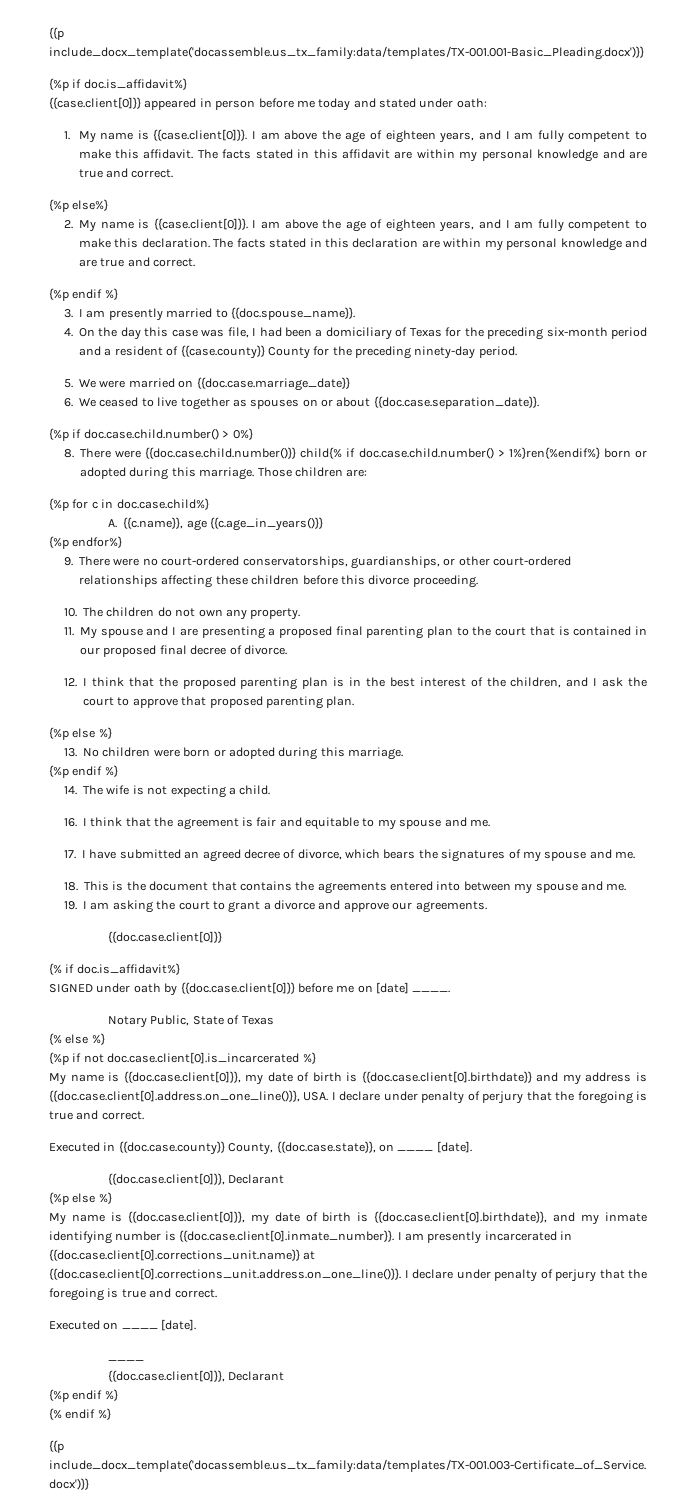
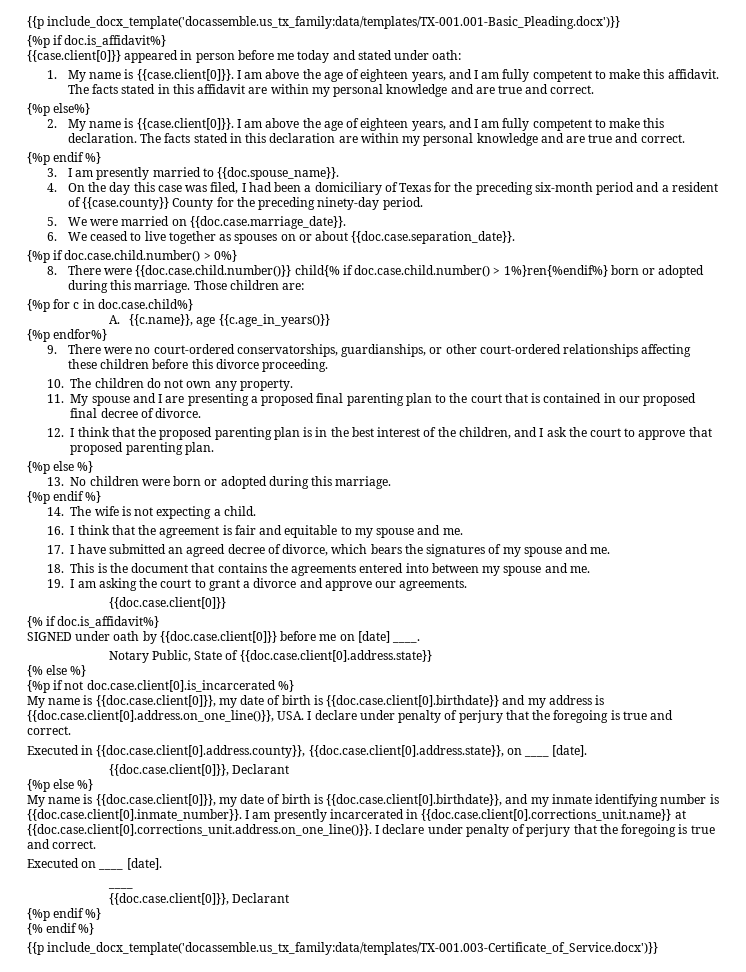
[227,327,249,338] file, -> [210,182,239,194] filed,
[196,377,350,391] {{doc.case.marriage_date}} -> [189,216,346,229] {{doc.case.marriage_date}}.
[241,1016,274,1025] Texas -> [239,650,432,662] {{doc.case.client[0].address.state}}
[118,1141,376,1155] {{doc.case.county}} County, {{doc.case.state}}, -> [96,745,504,758] {{doc.case.client[0].address.county}}, {{doc.case.client[0].address.state}},

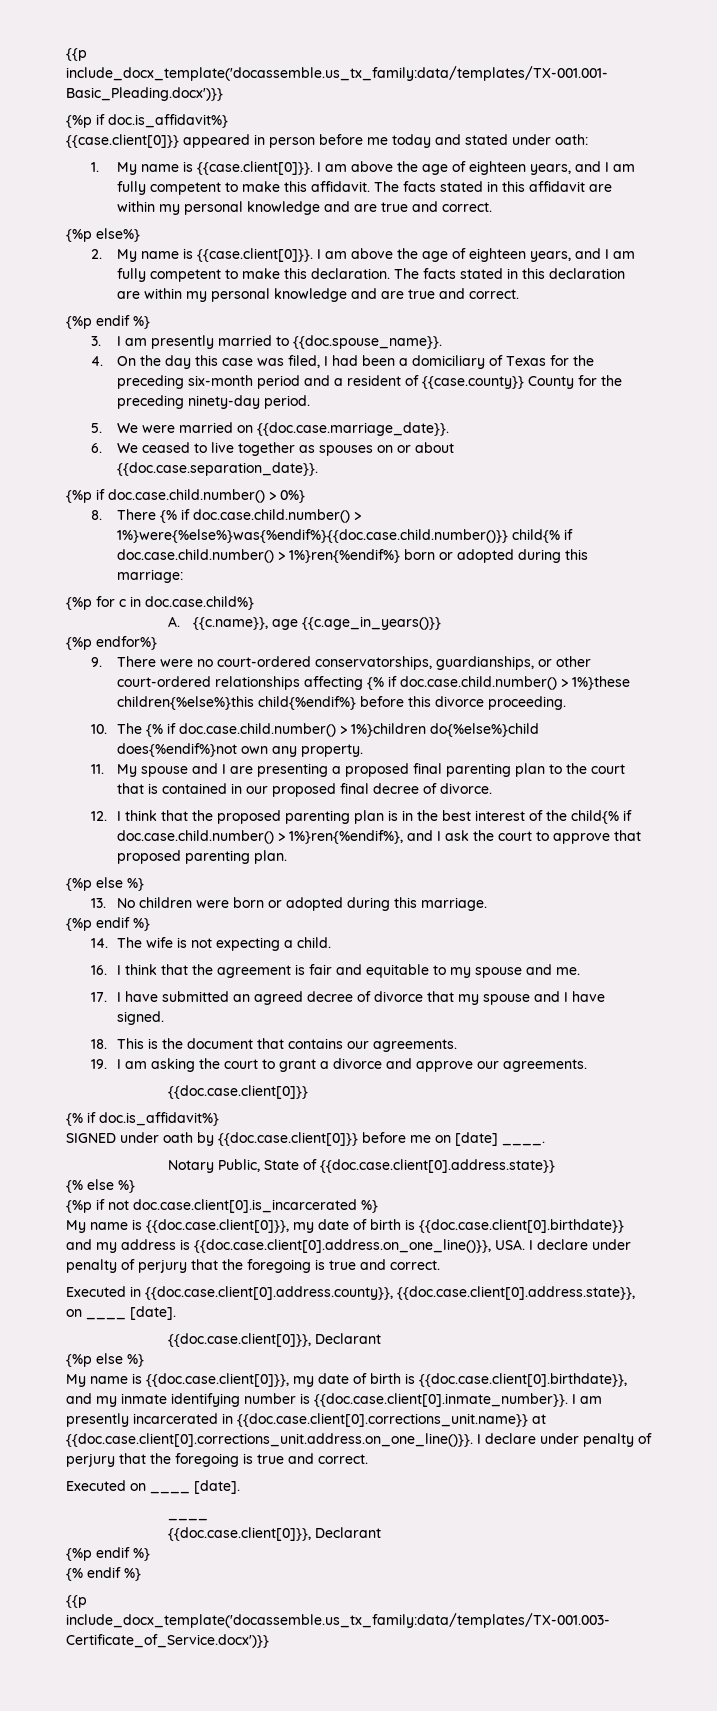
[104,265,292,277] were {{doc.case.child.number()}} -> [159,509,361,523] [116,529,508,543] {% if doc.case.child.number() > 1%}were{%else%}was{%endif%}{{doc.case.child.number()}}
[134,280,305,293] marriage. Those children are: -> [116,569,183,583] marriage:
[67,359,150,369] these children -> [366,676,630,690] [116,696,356,710] {% if doc.case.child.number() > 1%}these children{%else%}this child{%endif%}
[94,378,184,388] children do not -> [145,723,539,737] [116,743,237,757] {% if doc.case.child.number() > 1%}children do{%else%}child does{%endif%}not
[458,427,511,439] children, -> [570,810,632,824] [116,830,403,844] child{% if doc.case.child.number() > 1%}ren{%endif%},
[282,544,611,557] divorce, which bears the signatures of my spouse and me. -> [373,991,605,1005] [116,1011,164,1025] divorce that my spouse and I have signed.
[269,563,590,576] the agreements entered into between my spouse and me. -> [346,1039,457,1052] our agreements.

